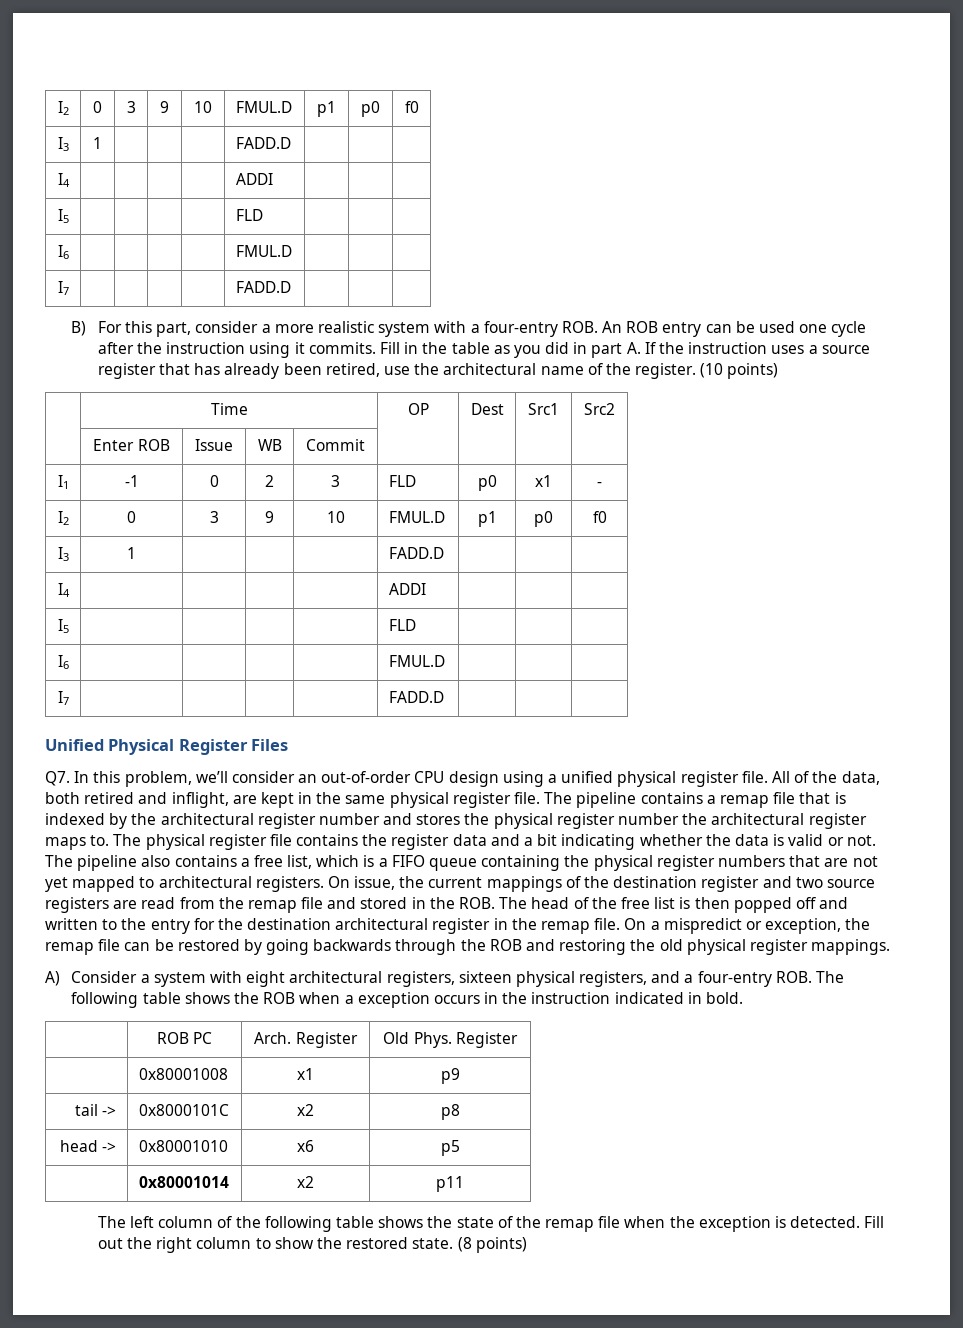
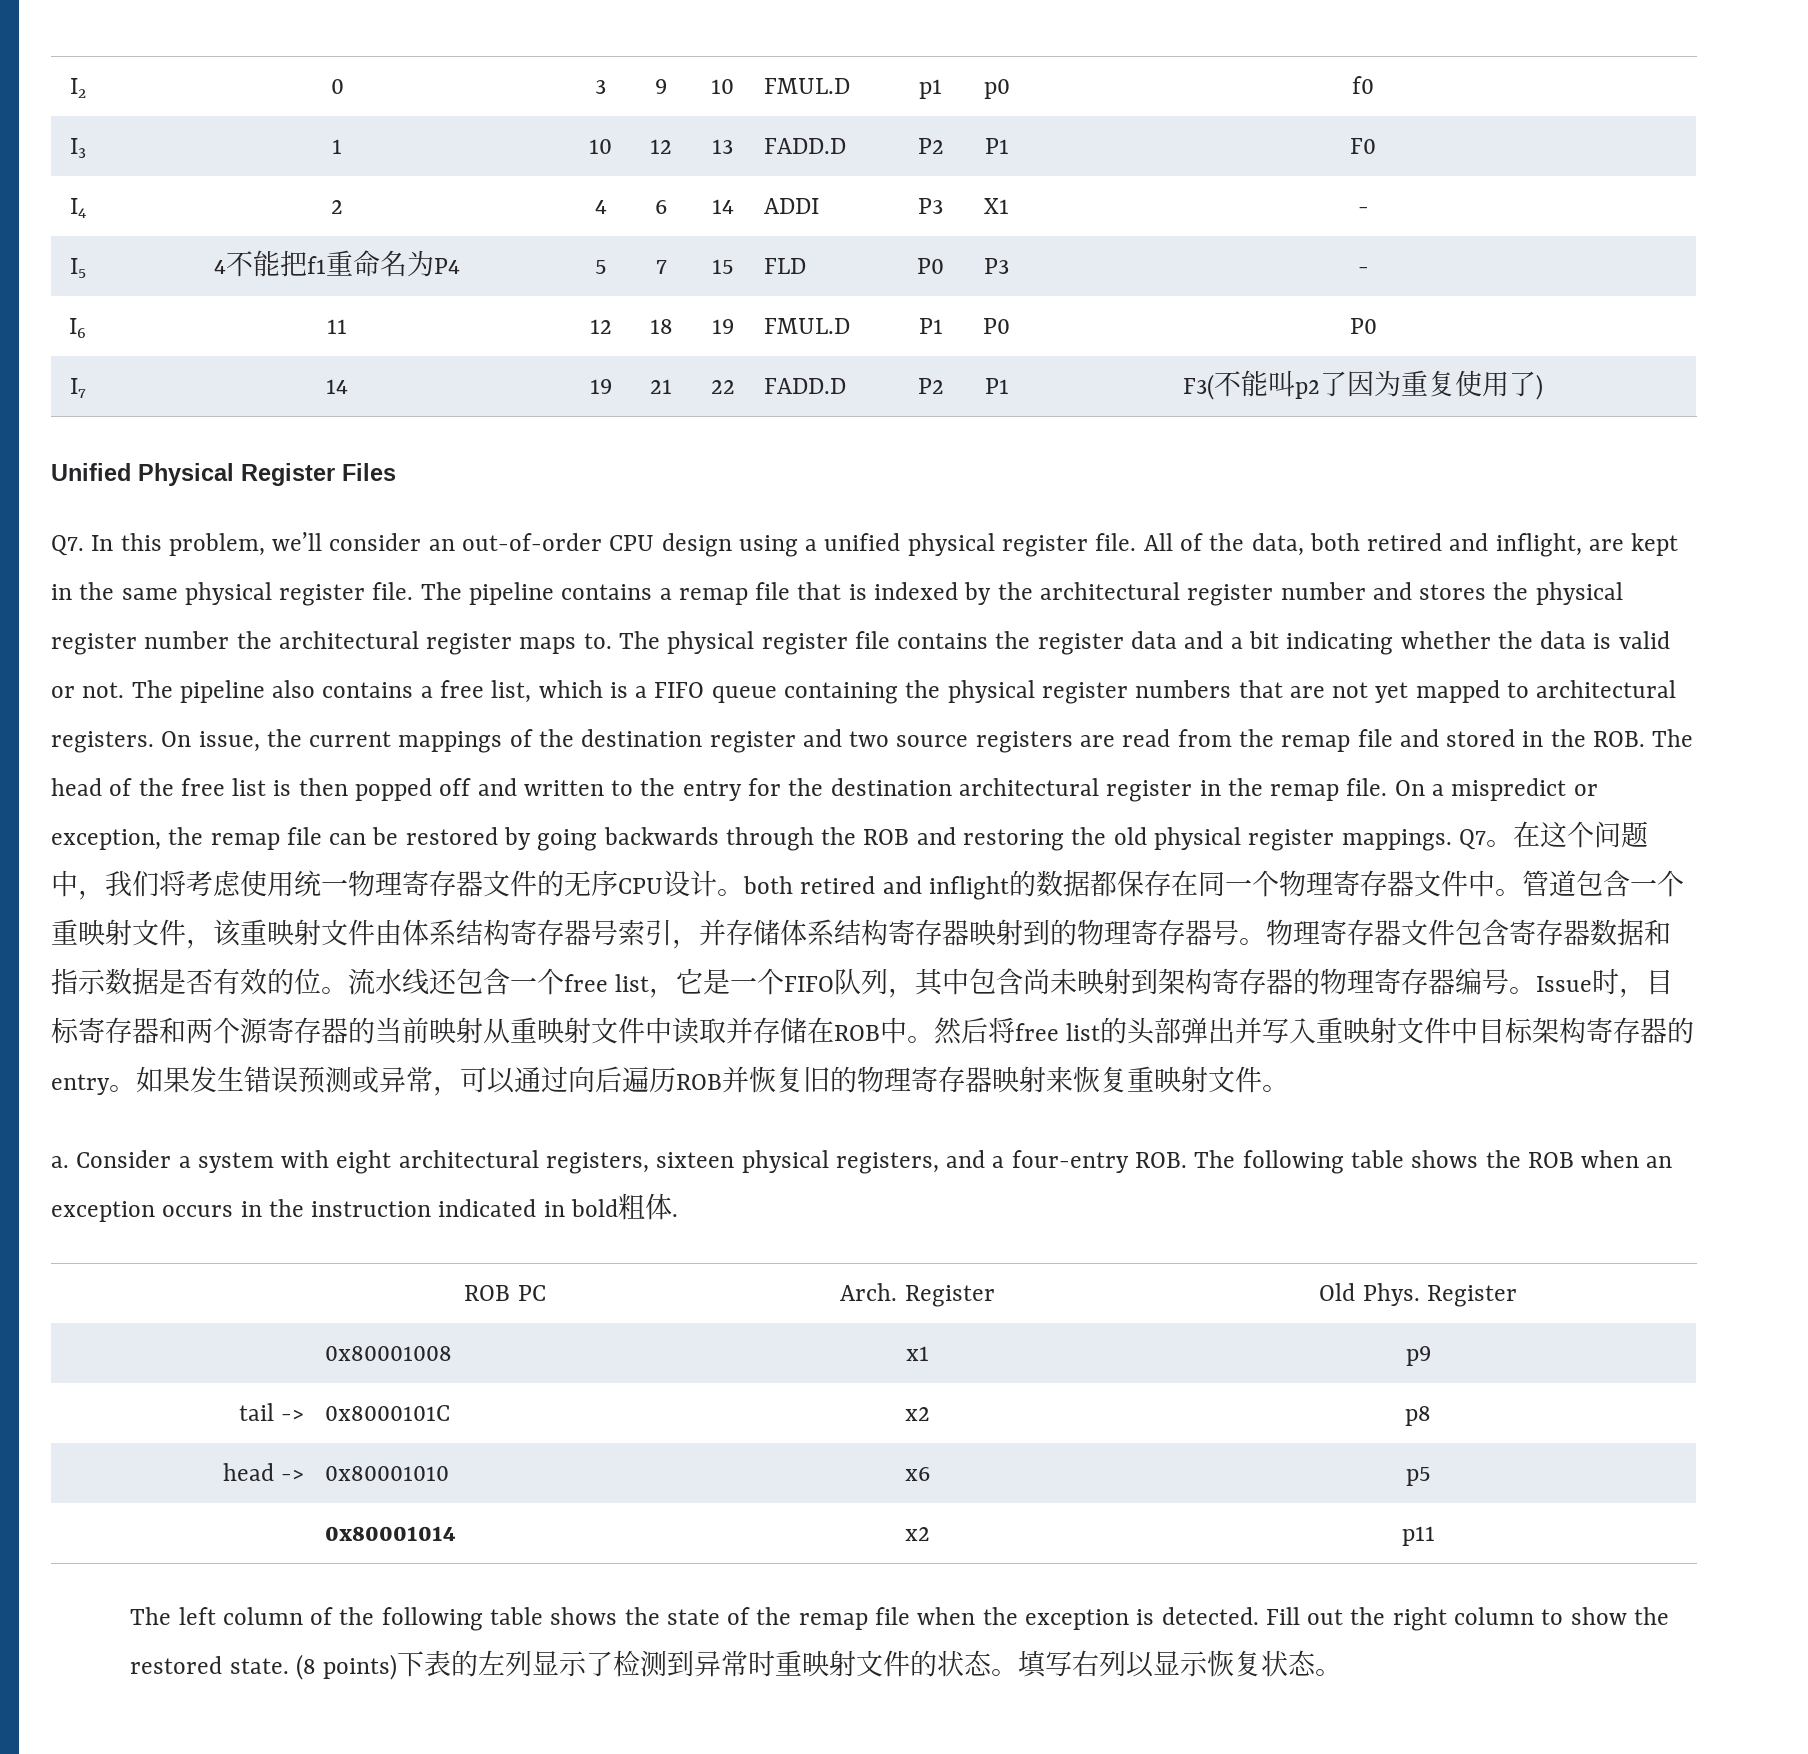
[235,137,291,149] [57,173,70,187] [235,173,273,185] [57,209,69,223] [235,209,263,221] [57,245,69,259] [235,245,292,257] [57,281,69,295] [235,281,291,293] [71,321,867,337] [97,342,870,358] [97,363,779,379] [210,403,248,415] [407,403,429,415] [470,403,504,415] [528,403,559,415] [584,403,615,415] [93,439,170,451] [195,439,233,451] [257,439,282,451] [306,439,365,451] [57,475,69,489] [124,475,139,487] [209,475,219,487] [265,475,274,487] [331,475,340,487] [388,475,416,487] [477,475,497,491] [535,475,552,487] [597,482,602,487] [57,511,69,525] [127,511,136,523] [209,511,219,523] [265,511,274,523] [326,511,345,523] [388,511,445,523] [477,511,497,527] [534,511,553,527] [592,511,607,523] [57,547,69,561] [127,547,136,559] [388,547,444,559] [57,583,70,597] [388,583,426,595] [57,619,69,633] [388,619,416,631] [57,655,69,669] [388,655,445,667] [57,691,69,705] [388,691,444,703] | | | FADD.D | | | // I4 | | | | | ADDI | | | // I5 | | | | | FLD | | | // I6 | | | | | FMUL.D | | | // I7 | | | | | FADD.D | | | // B) For this part, consider a more realistic system with a four-entry ROB. An ROB entry can be used one cycle after the instruction using it commits. Fill in the table as you did in part A. If the instruction uses a source register that has already been retired, use the architectural name of the register. (10 points) // | Time | OP | Dest | Src1 | Src2 // | Enter ROB | Issue | WB | Commit | | | | // I1 | -1 | 0 | 2 | 3 | FLD | p0 | x1 | - // I2 | 0 | 3 | 9 | 10 | FMUL.D | p1 | p0 | f0 // I3 | 1 | | | | FADD.D | | | // I4 | | | | | ADDI | | | // I5 | | | | | FLD | | | // I6 | | | | | FMUL.D | | | // I7 | | | | | FADD.D | | | -> [589,139,612,154] [650,139,672,154] [712,139,733,154] [764,138,847,154] [917,138,944,154] [984,138,1009,154] [1350,138,1376,154] [69,198,86,218] [331,200,343,214] [594,200,607,214] [655,200,667,214] [711,199,734,214] [764,198,820,214] [918,198,943,214] [984,198,1009,214] [1357,207,1369,214] [69,258,86,278] [214,250,460,277] [594,260,607,274] [655,260,667,274] [711,259,734,274] [764,258,807,274] [917,258,944,274] [984,258,1009,274] [1357,267,1369,274] [69,318,86,338] [327,319,347,334] [589,319,612,334] [649,319,673,334] [711,319,734,334] [764,318,851,334] [918,318,943,334] [983,318,1010,334] [1349,318,1377,334] [69,378,86,398] [326,379,348,394] [589,379,612,394] [650,379,672,394] [710,380,735,394] [764,378,847,394] [917,378,944,394] [984,378,1009,394] [1183,370,1543,400] 10 | 12 | 13 | FADD.D | P2 | P1 | F0 // I4 | 2 | 4 | 6 | 14 | ADDI | P3 | X1 | - // I5 | 4不能把f1重命名为P4 | 5 | 7 | 15 | FLD | P0 | P3 | - // I6 | 11 | 12 | 18 | 19 | FMUL.D | P1 | P0 | P0 // I7 | 14 | 19 | 21 | 22 | FADD.D | P2 | P1 | F3(不能叫p2了因为重复使用了)
[45,971,60,986] // A) -> [1458,821,1648,850] [51,870,1684,900] [51,919,1671,949] [51,968,1674,998] [51,1017,1695,1045] [51,1066,1289,1096] [51,1156,69,1168] Q7。在这个问题中，我们将考虑使用统一物理寄存器文件的无序CPU设计。both retired and inflight的数据都保存在同一个物理寄存器文件中。管道包含一个重映射文件，该重映射文件由体系结构寄存器号索引，并存储体系结构寄存器映射到的物理寄存器号。物理寄存器文件包含寄存器数据和指示数据是否有效的位。流水线还包含一个free list，它是一个FIFO队列，其中包含尚未映射到架构寄存器的物理寄存器编号。Issue时，目标寄存器和两个源寄存器的当前映射从重映射文件中读取并存储在ROB中。然后将free list的头部弹出并写入重映射文件中目标架构寄存器的entry。如果发生错误预测或异常，可以通过向后遍历ROB并恢复旧的物理寄存器映射来恢复重映射文件。 // a.
[344,995,354,1004] a -> [1646,1156,1673,1168] an
[706,992,744,1004] bold. -> [571,1193,679,1220] bold粗体.
(527, 1245) none -> [397,1650,1343,1678] 下表的左列显示了检测到异常时重映射文件的状态。填写右列以显示恢复状态。

